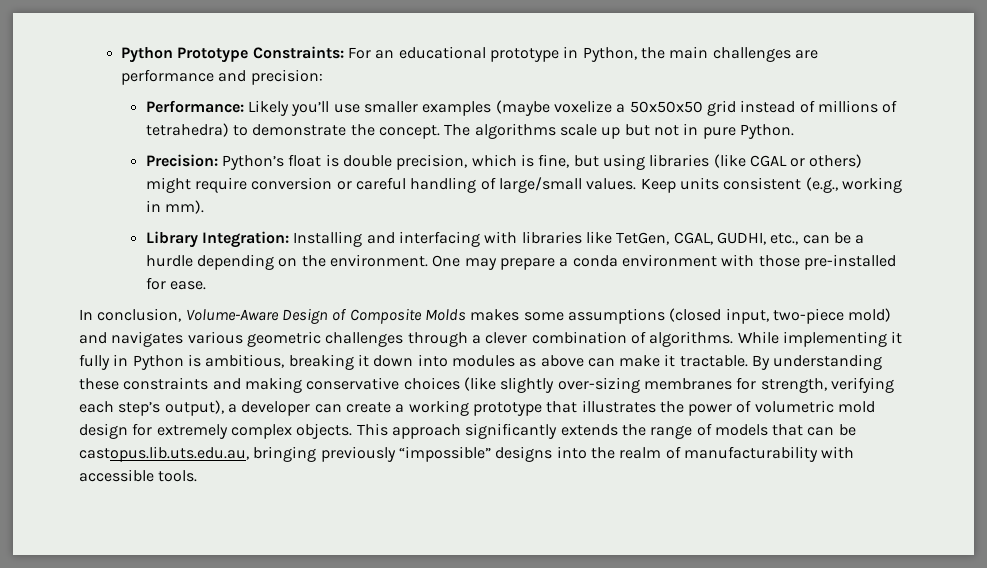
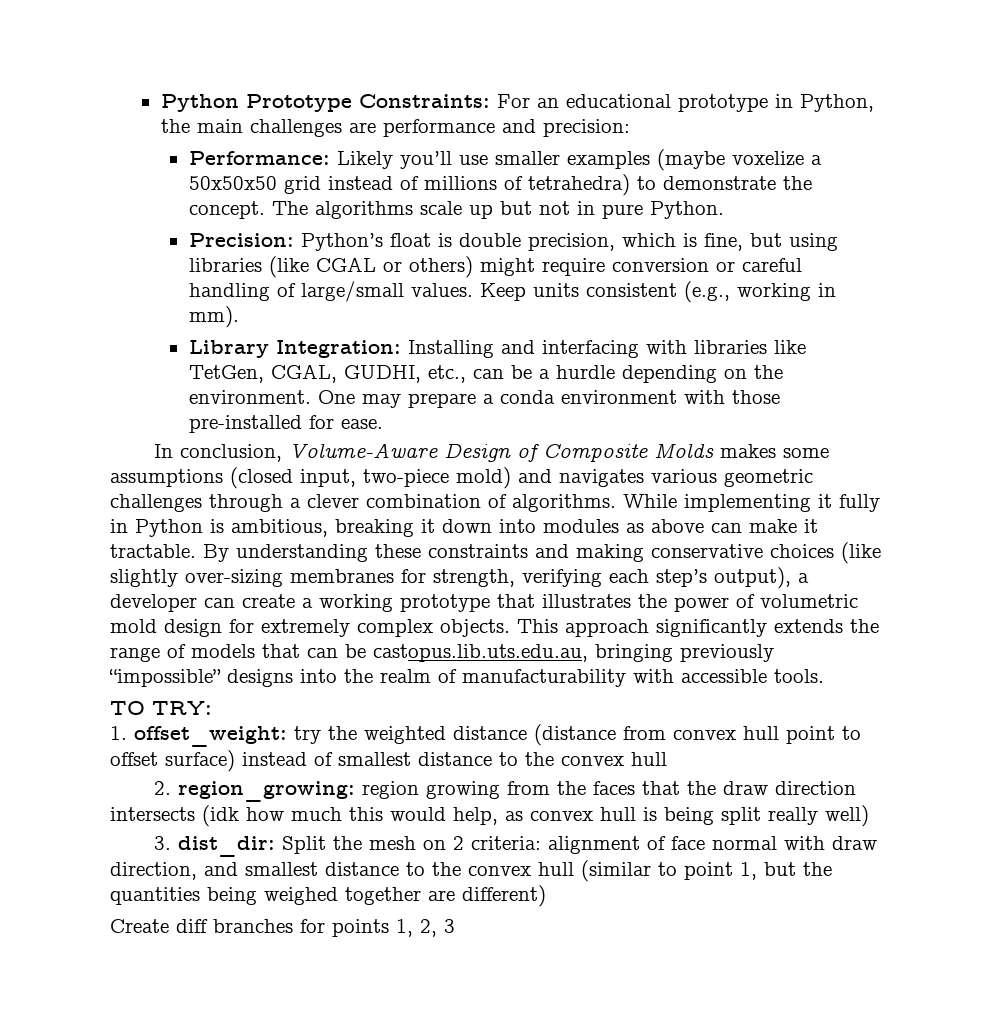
(198, 476) none -> [110,701,212,715] [110,724,861,747] [110,750,667,772] [154,781,857,802] [110,805,869,827] [154,836,878,857] [110,860,832,882] [110,885,546,907] [110,919,455,937] // TO TRY: // 1. offset_weight: try the weighted distance (distance from convex hull point to offset surface) instead of smallest distance to the convex hull // 2. region_growing: region growing from the faces that the draw direction intersects (idk how much this would help, as convex hull is being split really well) // 3. dist_dir: Split the mesh on 2 criteria: alignment of face normal with draw direction, and smallest distance to the convex hull (similar to point 1, but the quantities being weighed together are different) // Create diff branches for points 1, 2, 3

